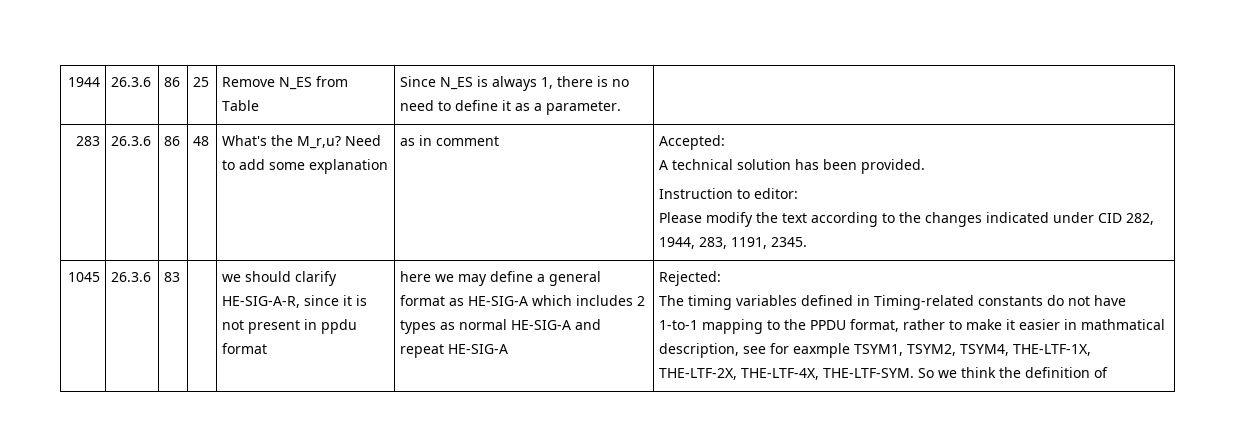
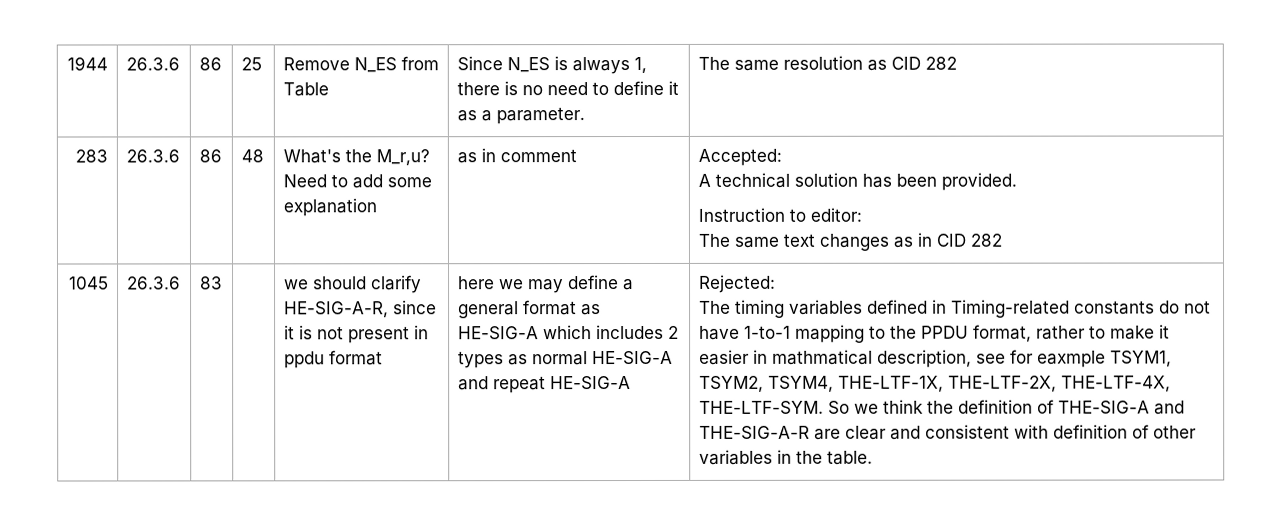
(622, 108) none -> [697,55,957,71] The same resolution as CID 282
[659,212,1155,227] [659,237,808,249] Please modify the text according to the changes indicated under CID 282, 1944, 283, 1191, 2345. -> [697,232,1002,251] The same text changes as in CID 282
(1109, 372) none -> [1057,400,1185,415] [698,424,1197,440] [698,449,873,465] THE-SIG-A and THE-SIG-A-R are clear and consistent with definition of other variables in the table.

